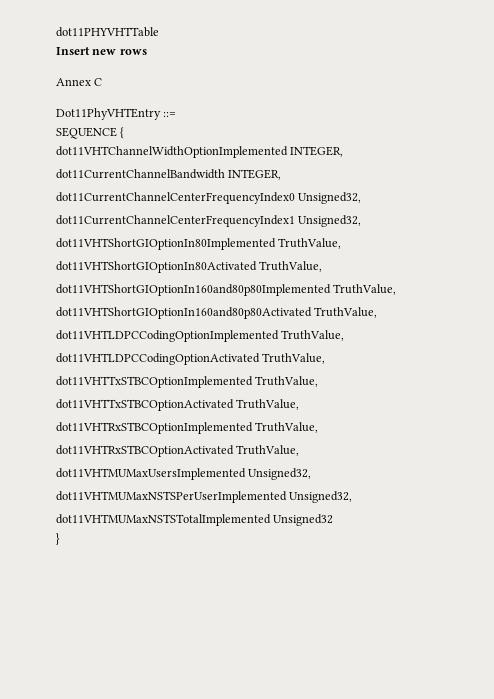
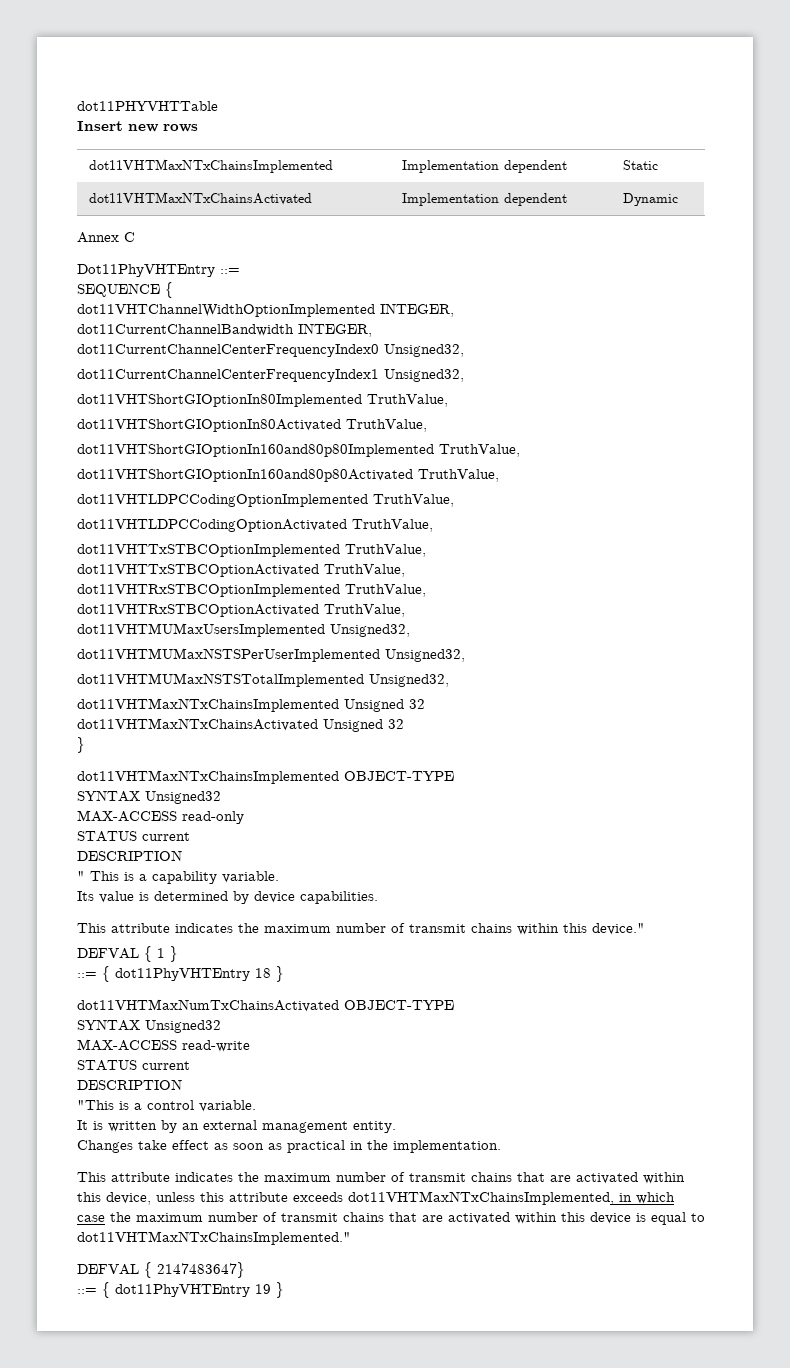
(147, 52) none -> [88,159,333,173] [401,160,567,173] [622,160,658,170] [88,192,312,205] [401,193,567,206] [622,193,678,206] // dot11VHTMaxNTxChainsImplemented | Implementation dependent | Static // dot11VHTMaxNTxChainsActivated | Implementation dependent | Dynamic
[273,514,334,526] Unsigned32 // -> [369,674,449,687] [77,698,425,712] [77,718,404,732] [77,737,85,753] [77,770,454,784] [77,790,221,804] [77,810,244,824] [77,831,190,842] [77,850,182,861] [77,871,279,884] [77,891,378,904] [77,923,645,935] [77,946,178,962] [77,966,284,982] [77,999,454,1012] [77,1019,221,1033] [77,1039,250,1052] [77,1060,190,1071] [77,1079,182,1090] [77,1100,256,1112] [77,1120,396,1133] [77,1140,501,1153] [77,1172,685,1184] [77,1191,675,1205] [77,1212,705,1225] [77,1231,351,1245] [77,1262,245,1278] [77,1282,271,1298] Unsigned32, // dot11VHTMaxNTxChainsImplemented Unsigned 32 // dot11VHTMaxNTxChainsActivated Unsigned 32 // } // dot11VHTMaxNTxChainsImplemented OBJECT-TYPE // SYNTAX Unsigned32 // MAX-ACCESS read-only // STATUS current // DESCRIPTION // " This is a capability variable. // Its value is determined by device capabilities. // This attribute indicates the maximum number of transmit chains within this device." // DEFVAL { 1 } // ::= { dot11PhyVHTEntry 18 } // dot11VHTMaxNumTxChainsActivated OBJECT-TYPE // SYNTAX Unsigned32 // MAX-ACCESS read-write // STATUS current // DESCRIPTION // "This is a control variable. // It is written by an external management entity. // Changes take effect as soon as practical in the implementation. // This attribute indicates the maximum number of transmit chains that are activated within this device, unless this attribute exceeds dot11VHTMaxNTxChainsImplemented, in which case the maximum number of transmit chains that are activated within this device is equal to dot11VHTMaxNTxChainsImplemented." // DEFVAL { 2147483647} // ::= { dot11PhyVHTEntry 19

